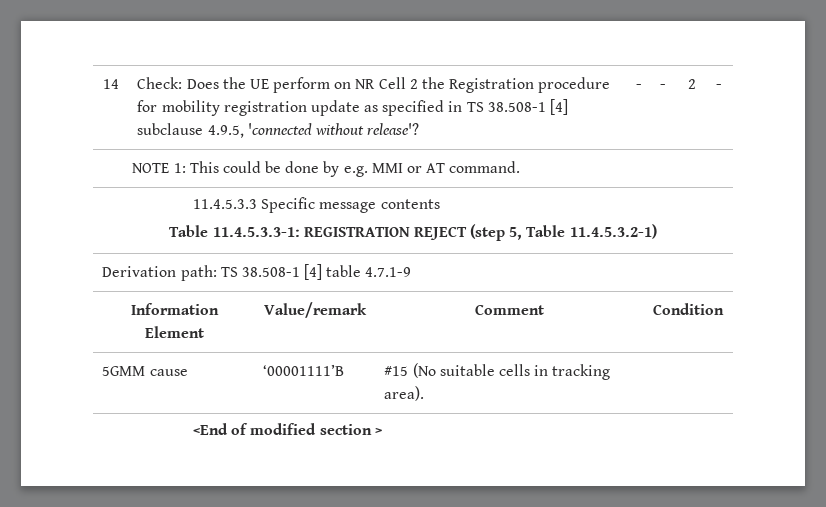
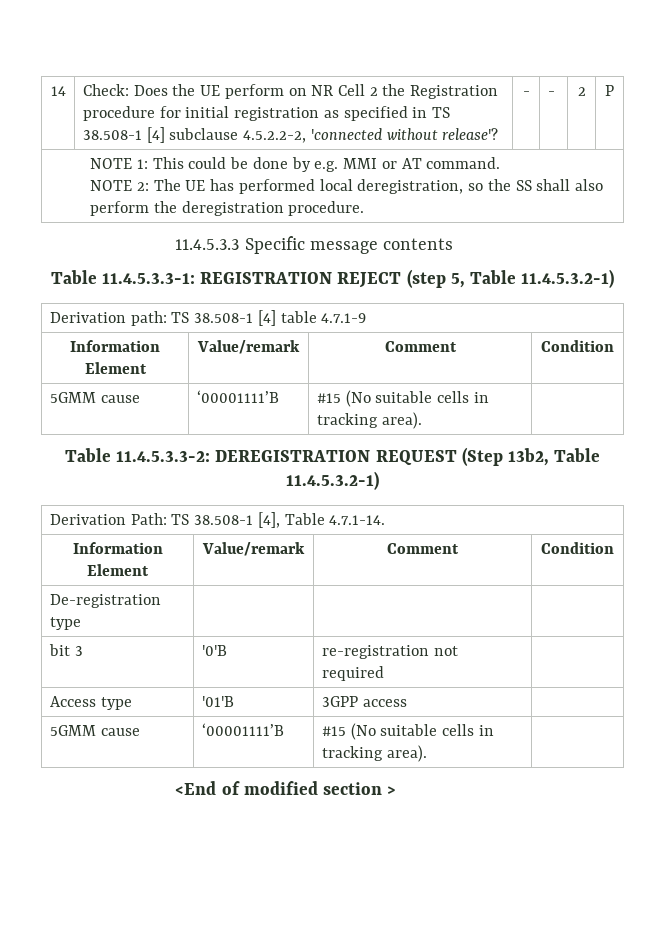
[161,100,360,116] mobility registration update -> [185,106,320,121] initial registration
[207,125,244,138] 4.9.5, -> [243,130,307,143] 4.5.2.2-2,
[716,84,722,89] - -> [605,85,614,96] P
(521, 167) none -> [90,179,603,194] [90,201,365,216] // NOTE 2: The UE has performed local deregistration, so the SS shall also perform the deregistration procedure.
(425, 393) none -> [64,447,601,466] [286,471,379,490] [49,512,386,528] [72,542,163,554] [87,564,149,576] [202,542,305,556] [387,543,459,554] [541,542,614,554] [49,594,161,608] [49,617,81,630] [48,644,83,656] [201,645,227,656] [321,645,458,659] [321,666,384,681] [49,696,132,710] [201,696,234,707] [321,696,407,707] [49,725,140,736] [201,723,284,736] [321,723,494,740] [321,745,427,762] // Table 11.4.5.3.3-2: DEREGISTRATION REQUEST (Step 13b2, Table 11.4.5.3.2-1) // Derivation Path: TS 38.508-1 [4], Table 4.7.1-14. // Information Element | Value/remark | Comment | Condition // De-registration type | | | // bit 3 | '0'B | re-registration not required | // Access type | '01'B | 3GPP access | // 5GMM cause | ‘00001111’B | #15 (No suitable cells in tracking area). |

